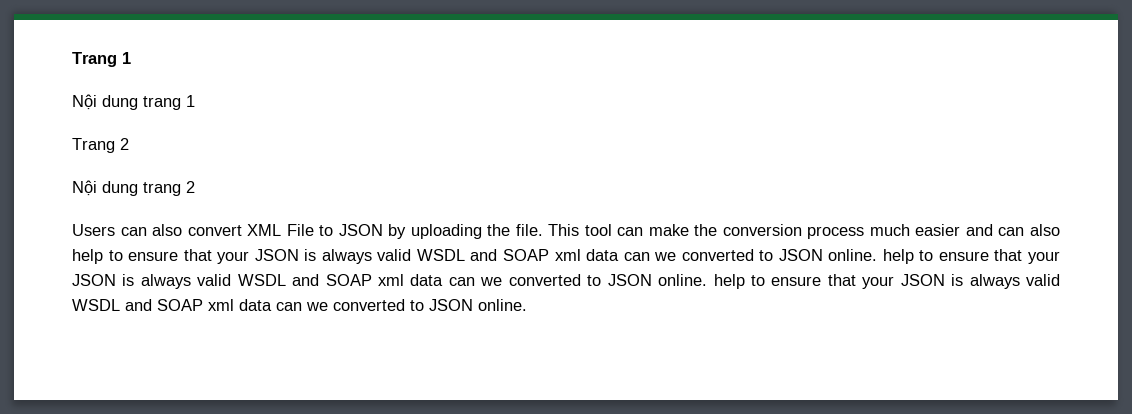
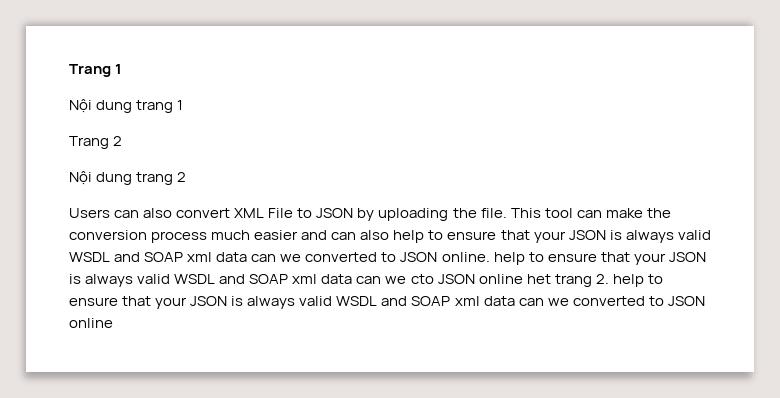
[508,274,708,286] converted to JSON online. -> [410,274,609,287] cto JSON online het trang 2.
[478,299,527,311] online. -> [69,318,113,328] online

